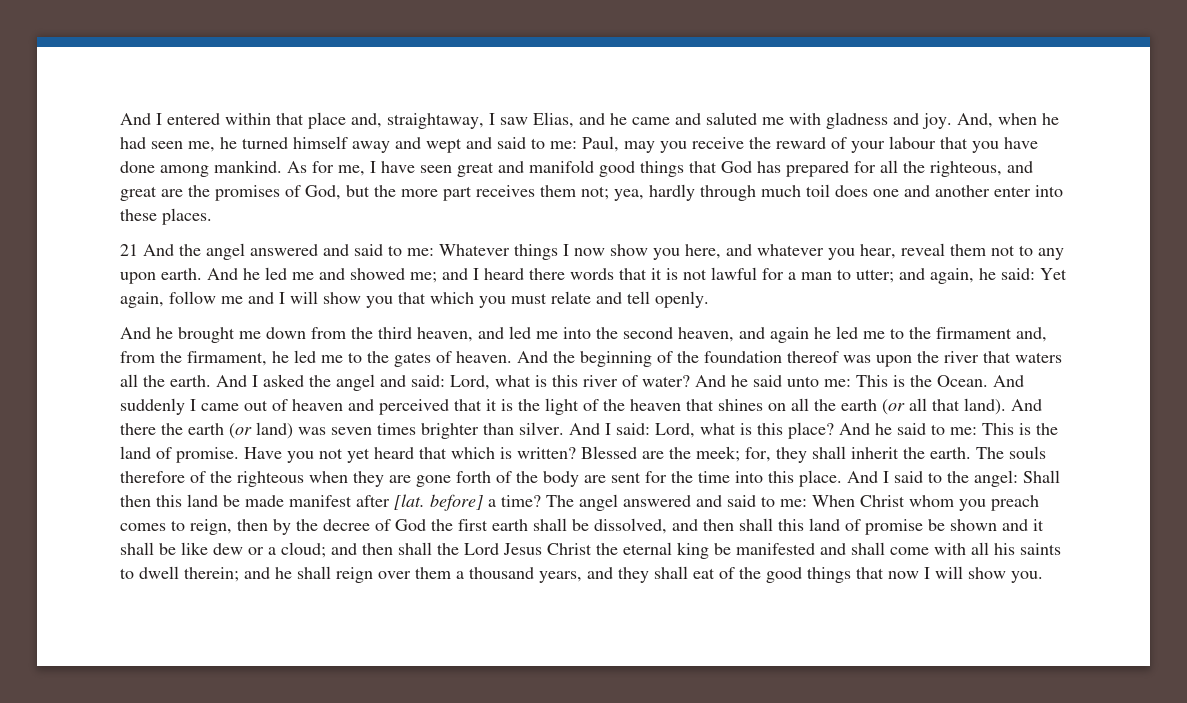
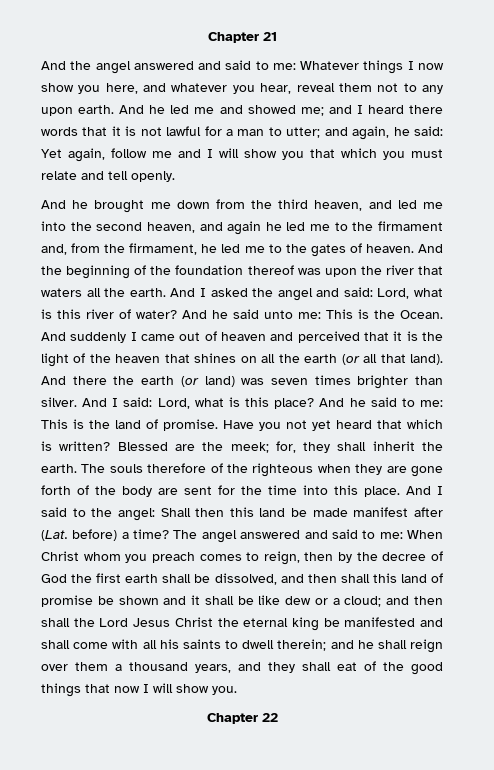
[120,112,1059,129] [120,136,1038,153] [120,160,1033,177] [120,184,1063,201] [120,208,212,225] [120,244,138,256] And I entered within that place and, straightaway, I saw Elias, and he came and saluted me with gladness and joy. And, when he had seen me, he turned himself away and wept and said to me: Paul, may you receive the reward of your labour that you have done among mankind. As for me, I have seen great and manifold good things that God has prepared for all the righteous, and great are the promises of God, but the more part receives them not; yea, hardly through much toil does one and another enter into these places. // 21 -> [207,32,277,43] Chapter 21 //
[394,494,483,511] [lat. before] -> [41,529,118,541] (Lat. before)
(1043, 577) none -> [206,713,278,724] // Chapter 22

